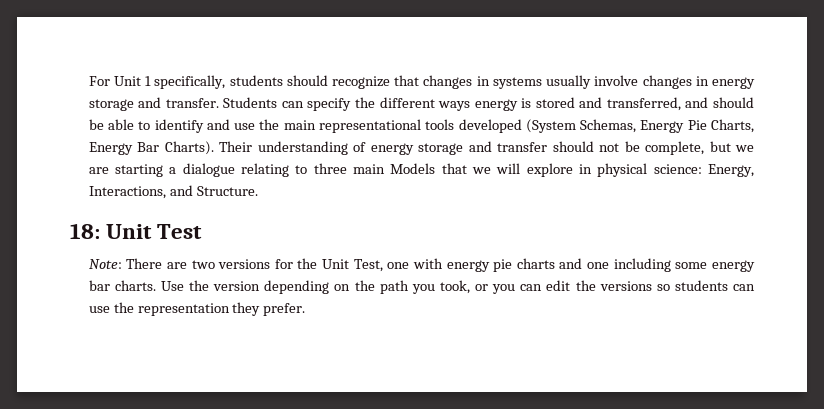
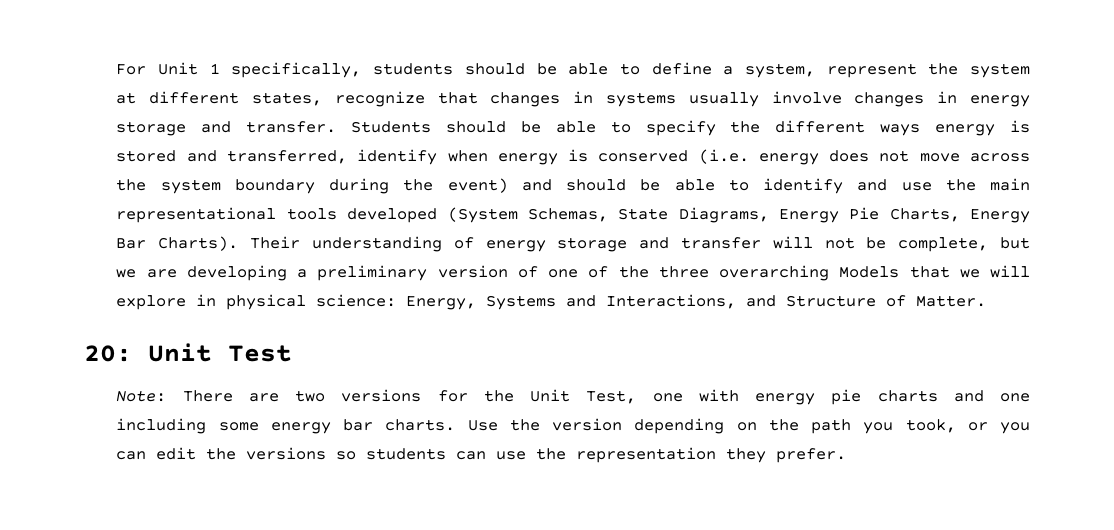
(328, 80) none -> [536,62,1030,78] [116,91,323,106] be able to define a system, represent the system at different states,
[281,101,304,108] can -> [445,121,631,133] should be able to
(681, 104) none -> [357,149,1031,165] [116,178,508,194] identify when energy is conserved (i.e. energy does not move across the system boundary during the event)
(637, 126) none -> [618,207,769,223] State Diagrams,
[552,141,594,152] should -> [772,236,813,249] will
[115,163,386,177] starting a dialogue relating to three main -> [186,265,830,281] developing a preliminary version of one of the three overarching
[88,185,258,199] [70,223,100,239] Interactions, and Structure. // 18: -> [486,294,987,310] [84,345,132,362] Systems and Interactions, and Structure of Matter. // 20:

